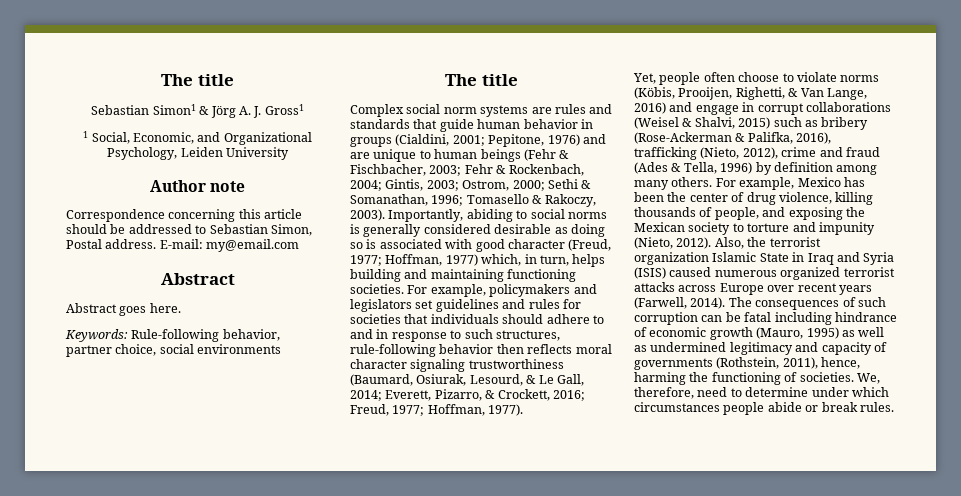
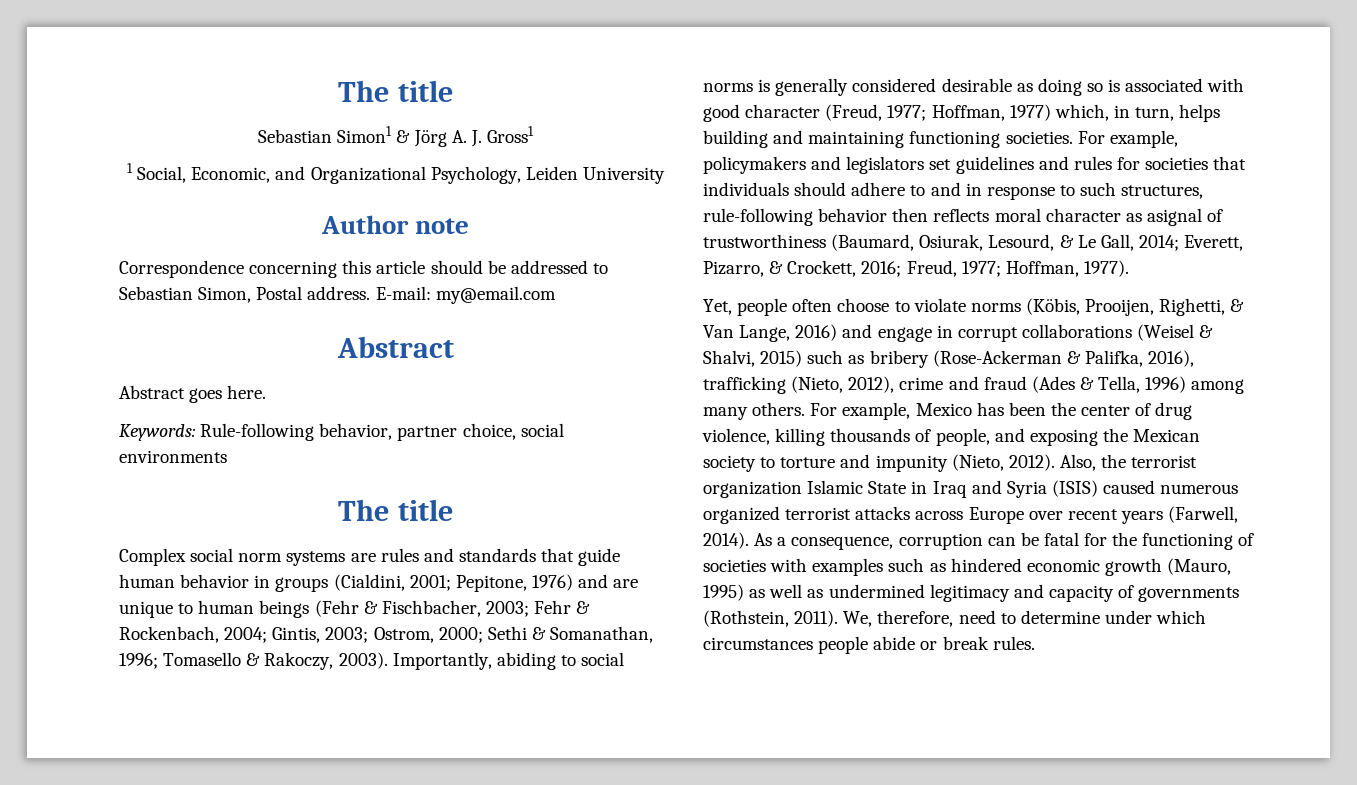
[410,359,466,372] signaling -> [1125,208,1224,226] as asignal of
[755,162,833,175] by definition -> (1187, 384) none
[728,297,886,310] [634,312,897,325] [634,327,647,337] The consequences of such corruption can be fatal including hindrance of -> [754,532,1255,550] [703,558,1022,576] As a consequence, corruption can be fatal for the functioning of societies with examples such as hindered
[782,357,861,369] [634,372,854,385] 2011), hence, harming the functioning of societies. -> [794,610,839,627] 2011).

